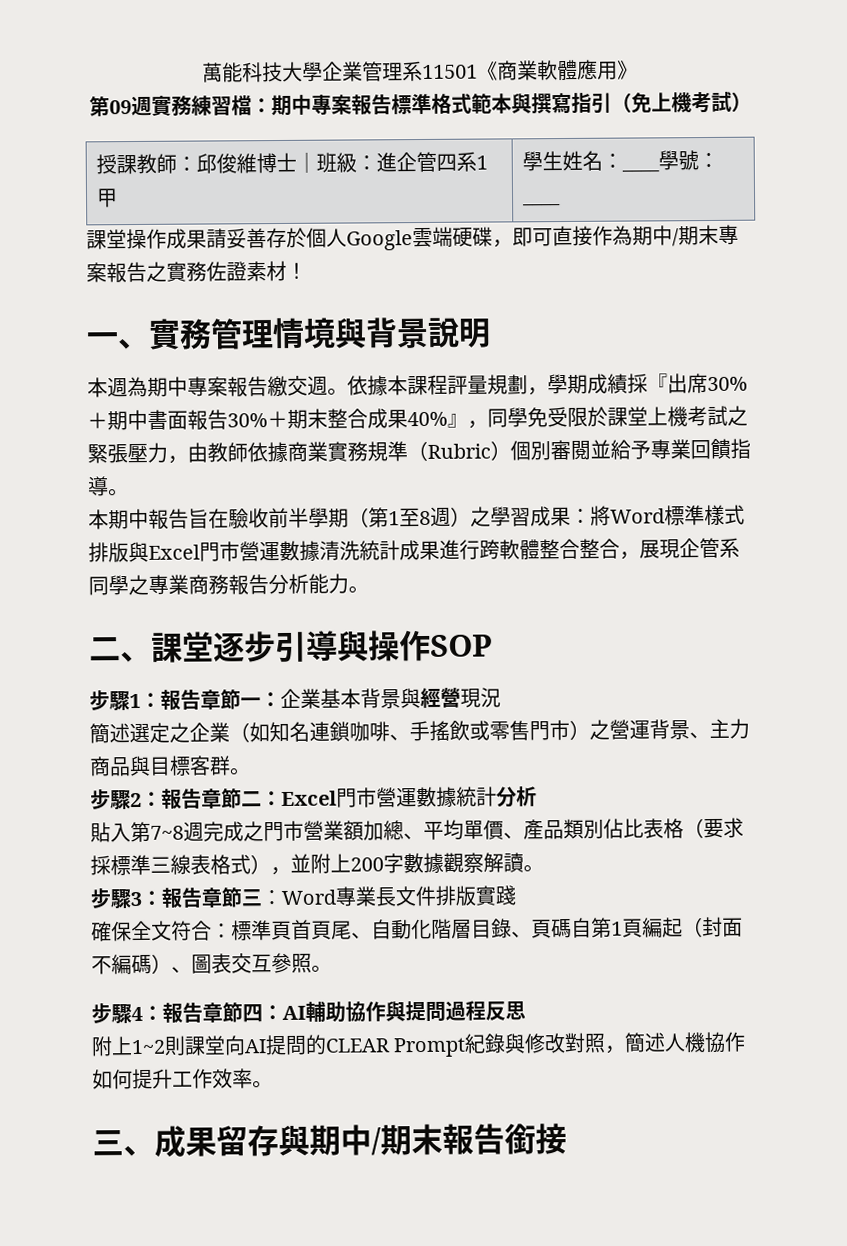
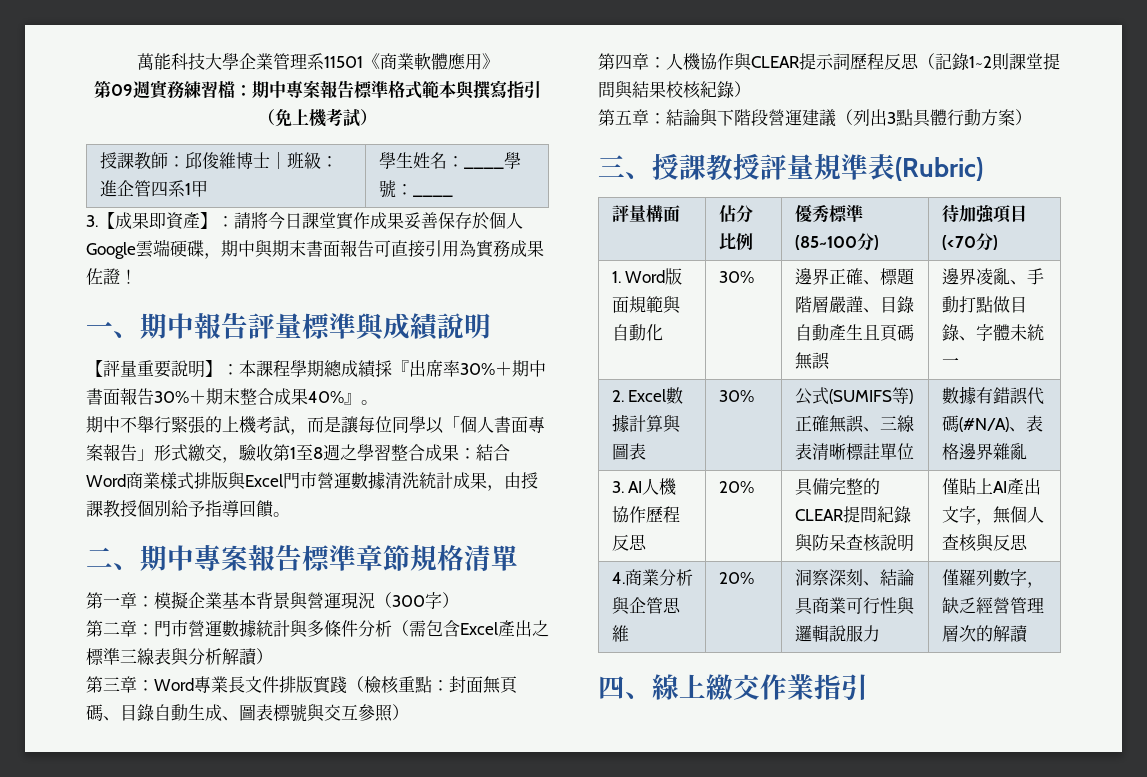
[86,228,267,250] 課堂操作成果請妥善 -> [86,211,455,230] 3.【成果即資產】：請將今日課堂實作成果妥善保
[512,224,739,247] [86,260,307,284] [86,317,491,350] [87,373,588,398] 即可直接作為期中/期末專案報告之實務佐證素材！ // 一、實務管理情境與背景說明 // 本週為期中專案報告繳交週。依據本課程評量規劃，學期 -> [221,240,544,258] [86,268,137,285] [86,312,491,341] [86,360,342,378] 期中與期末書面報告可直接引用為實務成果佐證！ // 一、期中報告評量標準與成績說明 // 【評量重要說明】：本課程學期總
(708, 383) none -> [443,360,460,377] 率
[467,405,748,429] [87,438,751,464] [87,476,129,497] [88,505,705,530] ，同學免受限於課堂上機考試之緊張壓力，由教師依據商業實務規準（Rubric）個別審閱並給予專業回饋指導。 // 本期中報告旨在驗收前半學期（第1至8週）之學習成果：將Word標準 -> [361,400,378,405] [86,415,545,435] [86,444,510,463] [86,472,160,489] 。 // 期中不舉行緊張的上機考試，而是讓每位同學以「個人書面專案報告」形式繳交，驗收第1至8週之學習整合成果：結合Word商業
[439,537,740,560] [88,573,369,596] [89,629,493,663] [89,689,281,711] 進行跨軟體整合整合，展現企管系同學之專業商務報告分析能力。 // 二、課堂逐步引導與操作SOP // 步驟1：報告章節一： -> [487,472,538,491] [86,500,290,518] [86,544,518,572] [86,591,188,609] ，由授課教授個別給予指導回饋。 // 二、期中專案報告標準章節規格清單 // 第一章：模擬
[420,687,461,709] 經營 -> [307,592,341,609] 營運
[89,718,750,744] [89,755,251,777] [90,788,337,810] // 簡述選定之企業（如知名連鎖咖啡、手搖飲或零售門市）之營運背景、主力商品與目標客群。 // 步驟2：報告章節二：Excel -> [375,592,459,609] [86,620,154,637] （300字） // 第二章：
[496,786,537,808] [90,817,744,843] [90,852,544,876] [90,887,262,909] 分析 // 貼入第7~8週完成之門市營業額加總、平均單價、產品類別佔比表格（要求採標準三線表格式），並附上200字數據觀察解讀。 // 步驟3：報告章節三 -> [290,620,549,638] [86,648,273,666] [86,676,137,693] 與多條件分析（需包含Excel產出之標準三線表與分析解讀） // 第三章
[91,916,743,942] [91,952,332,975] [91,1000,526,1024] [91,1036,133,1057] // 確保全文符合：標準頁首頁尾、自動化階層目錄、頁碼自第1頁編起（封面不編碼）、圖表交互參照。 // 步驟4：報告章節四：AI輔助協作與提問過程反思 // 附上 -> [347,676,518,694] [86,704,409,722] [598,53,969,71] （檢核重點：封面無頁碼、目錄自動生成、圖表標號與交互參照） // 第四章：人機協作與CLEAR提示詞歷程反思（記錄
[224,1031,747,1058] [92,1068,273,1090] [92,1123,567,1157] 向AI提問的CLEAR Prompt紀錄與修改對照，簡述人機協作如何提升工作效率。 // 三、成果留存與期中/期末報告銜接 -> [1043,53,1060,70] [598,81,751,99] [598,109,1032,127] [598,153,983,181] [611,205,680,222] [718,205,753,223] [718,233,753,250] [794,204,863,223] [794,233,879,251] [941,204,1027,223] [941,233,998,251] [611,268,683,285] [611,296,681,314] [611,324,663,341] [718,271,754,283] [794,268,915,285] [794,296,914,313] [794,324,914,342] [794,352,830,370] [941,268,1044,285] [941,296,1027,313] [941,324,1044,341] [941,357,959,367] [611,387,684,404] [611,414,681,433] [611,443,646,460] [718,390,754,402] [794,387,913,405] [794,415,914,433] [794,443,914,460] [941,386,1044,405] [941,415,1044,433] [941,443,1027,460] [611,478,678,495] [611,506,680,523] [611,534,647,551] [718,481,754,493] [794,478,880,496] [794,506,911,523] [794,534,914,552] [941,478,1041,495] [941,506,1044,525] [941,534,1028,552] [611,569,693,586] [611,597,681,615] [611,625,629,642] [718,572,754,584] [794,569,914,586] [794,597,915,615] [794,625,880,642] [941,569,1044,588] [941,597,1044,614] [941,625,1028,643] [598,674,868,701] 提問與結果校核紀錄） // 第五章：結論與下階段營運建議（列出3點具體行動方案） // 三、授課教授評量規準表(Rubric) // 評量構面 | 佔分比例 | 優秀標準(85~100分) | 待加強項目(<70分) // 1. Word版面規範與自動化 | 30% | 邊界正確、標題階層嚴謹、目錄自動產生且頁碼無誤 | 邊界凌亂、手動打點做目錄、字體未統一 // 2. Excel數據計算與圖表 | 30% | 公式(SUMIFS等)正確無誤、三線表清晰標註單位 | 數據有錯誤代碼(#N/A)、表格邊界雜亂 // 3. AI人機協作歷程反思 | 20% | 具備完整的CLEAR提問紀錄與防呆查核說明 | 僅貼上AI產出文字，無個人查核與反思 // 4.商業分析與企管思維 | 20% | 洞察深刻、結論具商業可行性與邏輯說服力 | 僅羅列數字，缺乏經營管理層次的解讀 // 四、線上繳交作業指引

